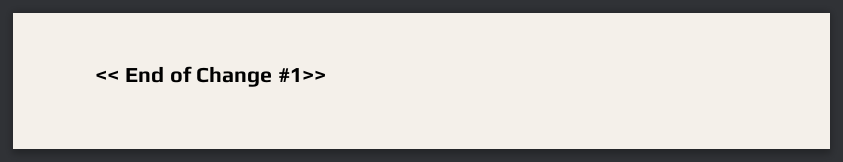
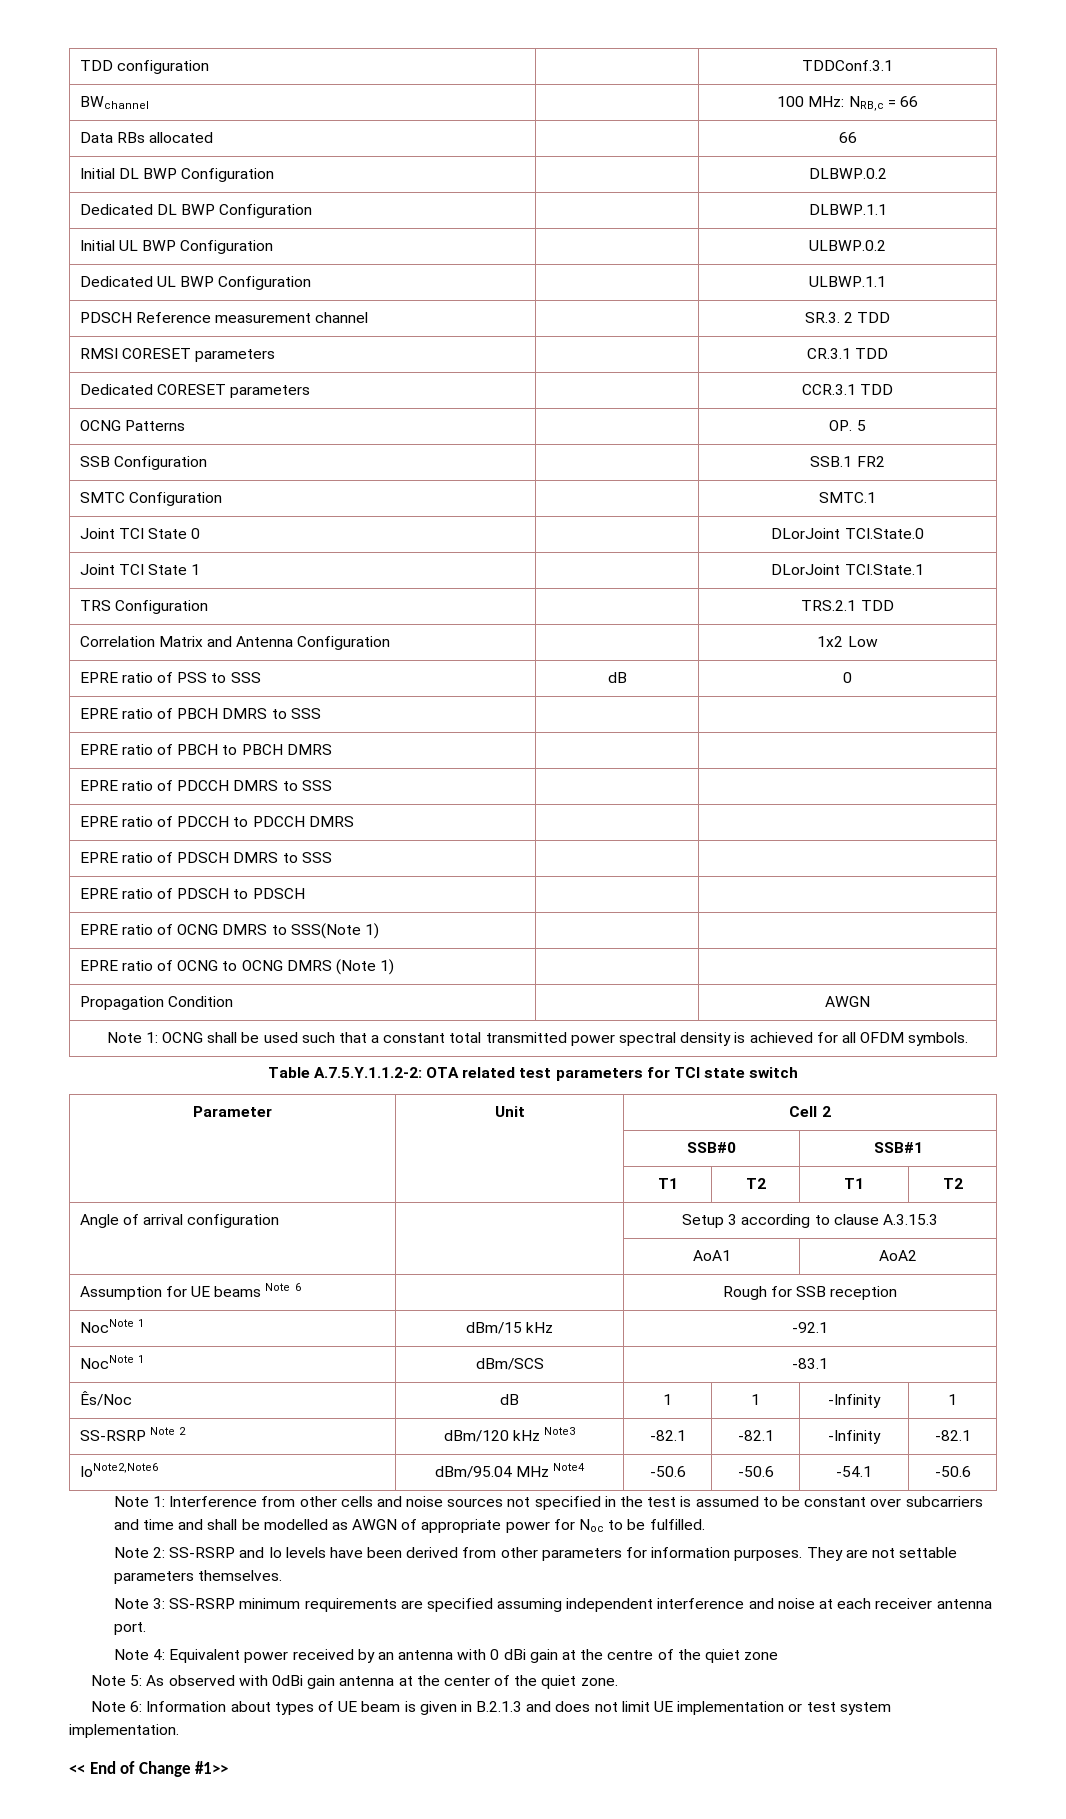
(95, 76) none -> [79,60,209,74] [802,60,893,71] [79,96,149,109] [777,96,918,111] [79,132,214,143] [838,132,857,143] [79,168,275,182] [808,168,887,179] [79,204,313,218] [808,204,887,215] [79,240,274,254] [809,240,886,251] [79,276,312,290] [809,276,886,287] [79,312,369,323] [804,312,891,323] [79,348,276,362] [806,348,889,359] [79,384,311,398] [801,384,894,395] [79,420,185,431] [829,420,866,431] [79,456,207,470] [810,456,885,467] [79,492,222,506] [819,492,876,503] [79,528,201,539] [771,528,924,539] [79,564,201,575] [771,564,924,575] [79,600,208,614] [801,600,894,611] [79,636,391,650] [817,636,878,647] [79,672,261,683] [607,672,627,683] [843,672,852,683] [79,708,321,719] [79,744,332,755] [79,780,332,791] [79,816,354,827] [79,852,332,863] [79,888,305,899] [79,923,380,939] [79,959,395,975] [79,996,233,1010] [825,996,870,1007] [106,1032,969,1046] [267,1067,799,1081] [193,1106,272,1117] [494,1106,525,1117] [789,1106,831,1117] [687,1142,736,1153] [873,1142,923,1153] [657,1178,678,1189] [745,1178,766,1189] [844,1178,864,1189] [942,1178,963,1189] [79,1214,280,1228] [682,1214,938,1228] [692,1250,731,1261] [879,1250,917,1261] [79,1283,301,1300] [722,1286,898,1300] [79,1319,144,1333] [465,1322,554,1334] [792,1322,828,1333] [79,1355,144,1369] [475,1358,544,1370] [792,1358,828,1369] [79,1391,132,1406] [500,1394,519,1405] [663,1394,672,1405] [751,1394,760,1405] [828,1394,881,1408] [948,1394,957,1405] [79,1427,187,1441] [443,1427,576,1442] [649,1430,686,1441] [737,1430,774,1441] [828,1430,881,1444] [934,1430,971,1441] [79,1463,158,1477] [434,1463,586,1478] [649,1466,686,1477] [737,1466,774,1477] [836,1466,872,1477] [934,1466,971,1477] [113,1496,983,1510] [113,1519,705,1533] [113,1547,958,1561] [113,1570,283,1584] [113,1598,992,1612] [113,1622,146,1635] [113,1649,779,1663] [91,1675,618,1689] [91,1701,891,1715] [69,1724,179,1738] TDD configuration | | TDDConf.3.1 // BWchannel | | 100 MHz: NRB,c = 66 // Data RBs allocated | | 66 // Initial DL BWP Configuration | | DLBWP.0.2 // Dedicated DL BWP Configuration | | DLBWP.1.1 // Initial UL BWP Configuration | | ULBWP.0.2 // Dedicated UL BWP Configuration | | ULBWP.1.1 // PDSCH Reference measurement channel | | SR.3. 2 TDD // RMSI CORESET parameters | | CR.3.1 TDD // Dedicated CORESET parameters | | CCR.3.1 TDD // OCNG Patterns | | OP. 5 // SSB Configuration | | SSB.1 FR2 // SMTC Configuration | | SMTC.1 // Joint TCI State 0 | | DLorJoint TCI.State.0 // Joint TCI State 1 | | DLorJoint TCI.State.1 // TRS Configuration | | TRS.2.1 TDD // Correlation Matrix and Antenna Configuration | | 1x2 Low // EPRE ratio of PSS to SSS | dB | 0 // EPRE ratio of PBCH DMRS to SSS | | // EPRE ratio of PBCH to PBCH DMRS | | // EPRE ratio of PDCCH DMRS to SSS | | // EPRE ratio of PDCCH to PDCCH DMRS | | // EPRE ratio of PDSCH DMRS to SSS | | // EPRE ratio of PDSCH to PDSCH | | // EPRE ratio of OCNG DMRS to SSS(Note 1) | | // EPRE ratio of OCNG to OCNG DMRS (Note 1) | | // Propagation Condition | | AWGN // Note 1: OCNG shall be used such that a constant total transmitted power spectral density is achieved for all OFDM symbols. // Table A.7.5.Y.1.1.2-2: OTA related test parameters for TCI state switch // Parameter | Unit | Cell 2 // | | SSB#0 | SSB#1 // | | T1 | T2 | T1 | T2 // Angle of arrival configuration | | Setup 3 according to clause A.3.15.3 // | | AoA1 | AoA2 // Assumption for UE beams Note 6 | | Rough for SSB reception // NocNote 1 | dBm/15 kHz | -92.1 // NocNote 1 | dBm/SCS | -83.1 // Ês/Noc | dB | 1 | 1 | -Infinity | 1 // SS-RSRP Note 2 | dBm/120 kHz Note3 | -82.1 | -82.1 | -Infinity | -82.1 // IoNote2,Note6 | dBm/95.04 MHz Note4 | -50.6 | -50.6 | -54.1 | -50.6 // Note 1: Interference from other cells and noise sources not specified in the test is assumed to be constant over subcarriers and time and shall be modelled as AWGN of appropriate power for Noc to be fulfilled. // Note 2: SS-RSRP and Io levels have been derived from other parameters for information purposes. They are not settable parameters themselves. // Note 3: SS-RSRP minimum requirements are specified assuming independent interference and noise at each receiver antenna port. // Note 4: Equivalent power received by an antenna with 0 dBi gain at the centre of the quiet zone // Note 5: As observed with 0dBi gain antenna at the center of the quiet zone. // Note 6: Information about types of UE beam is given in B.2.1.3 and does not limit UE implementation or test system implementation. //

